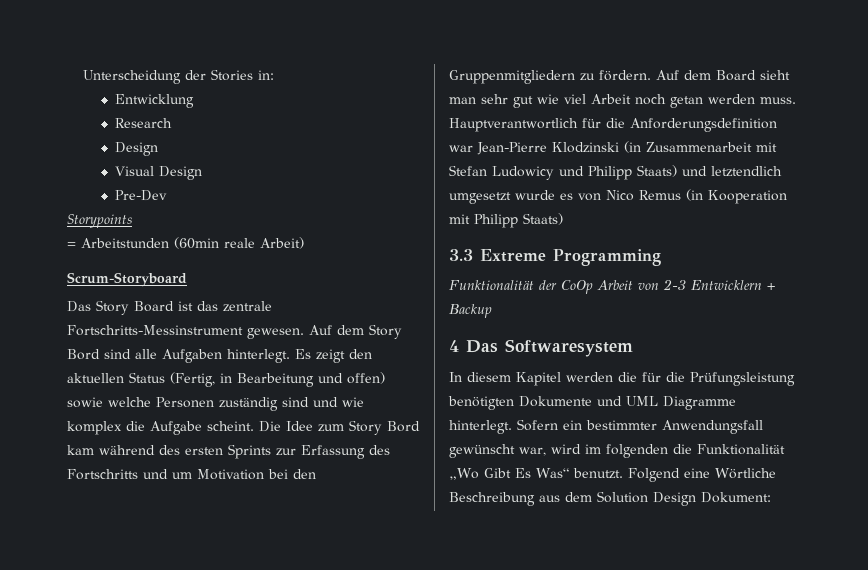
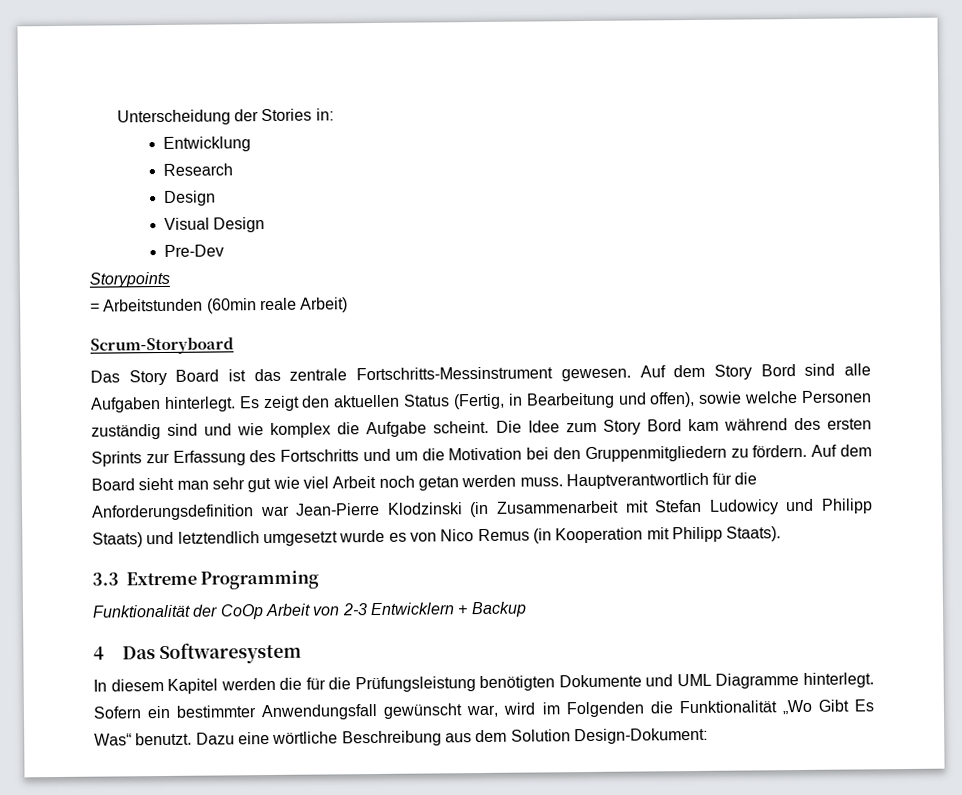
[347,372,385,384] offen) -> [649,391,696,408] offen),
(192, 475) none -> [421,448,445,461] die
[523,213,563,225] Staats) -> [726,526,782,542] Staats).
[606,444,668,458] folgenden -> [565,701,645,718] Folgenden
[627,468,776,482] Folgend eine Wörtliche -> [195,731,339,745] Dazu eine wörtliche
[653,492,771,506] Design Dokument: -> [573,727,708,745] Design-Dokument:

